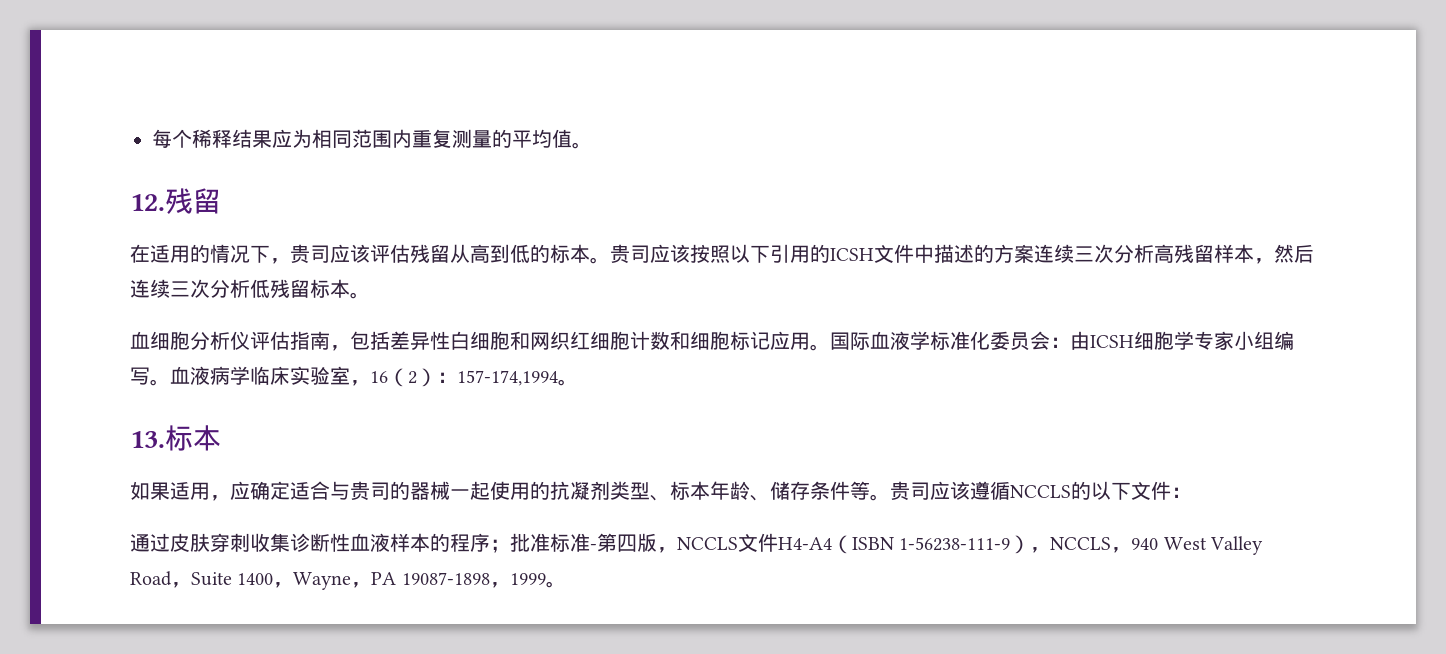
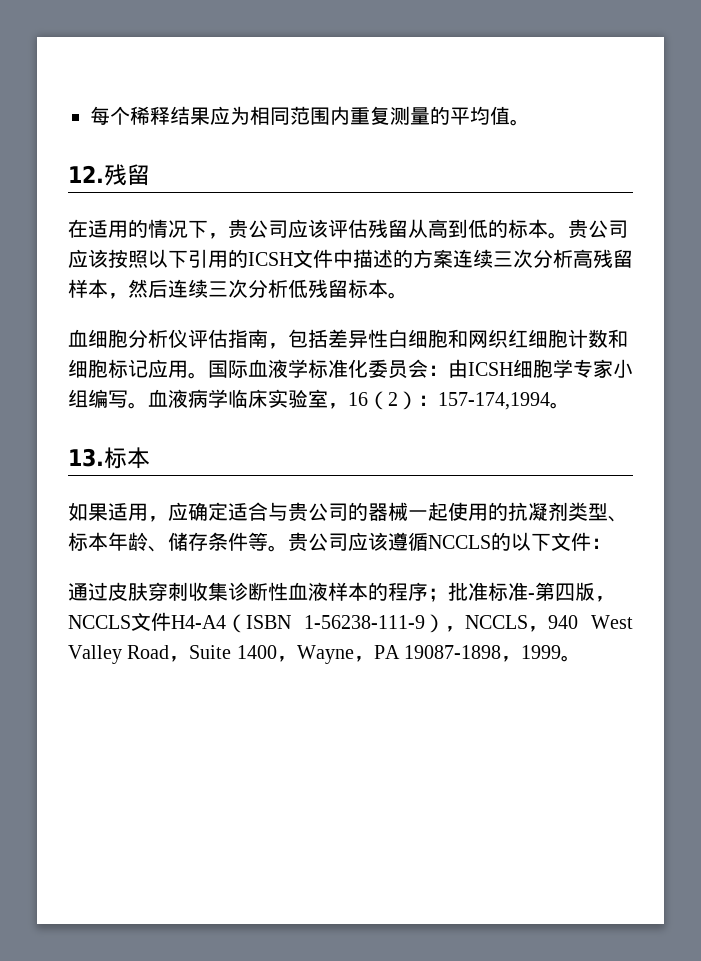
(310, 254) none -> [248,220,268,238] 公
(630, 254) none -> [588,220,608,238] 公
(370, 491) none -> [308,503,328,521] 公
(910, 491) none -> [308,533,328,551] 公

